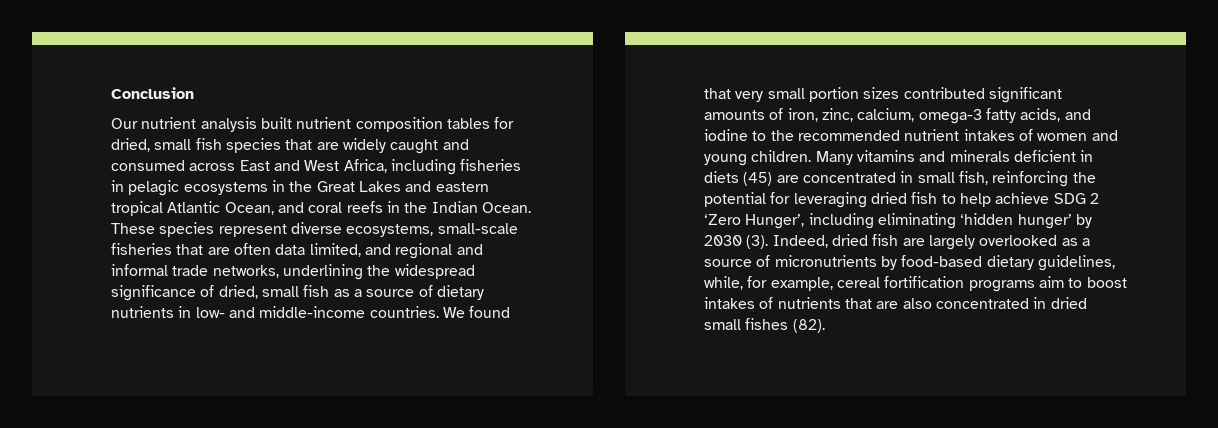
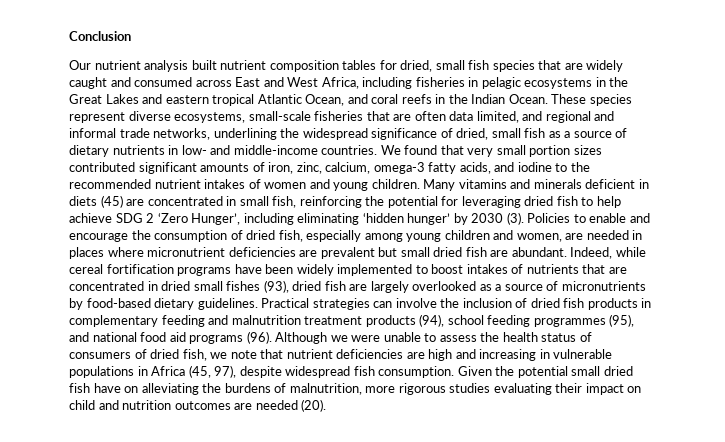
[772,235,828,248] Indeed, -> [527,213,650,223] [69,230,643,242] [69,247,646,259] [69,264,627,276] [69,280,289,293] Policies to enable and encourage the consumption of dried fish, especially among young children and women, are needed in places where micronutrient deficiencies are prevalent but small dried fish are abundant. Indeed, while cereal fortification programs have been widely implemented to boost intakes of nutrients that are concentrated in dried small fishes (93),
[1037,255,1115,271] [704,276,1127,292] [704,297,1087,309] [704,318,825,333] guidelines, while, for example, cereal fortification programs aim to boost intakes of nutrients that are also concentrated in dried small fishes (82). -> [197,298,652,310] [69,314,635,327] [69,331,592,344] [69,349,613,361] [69,365,633,378] [69,383,642,395] [69,399,327,412] guidelines. Practical strategies can involve the inclusion of dried fish products in complementary feeding and malnutrition treatment products (94), school feeding programmes (95), and national food aid programs (96). Although we were unable to assess the health status of consumers of dried fish, we note that nutrient deficiencies are high and increasing in vulnerable populations in Africa (45, 97), despite widespread fish consumption. Given the potential small dried fish have on alleviating the burdens of malnutrition, more rigorous studies evaluating their impact on child and nutrition outcomes are needed (20).

